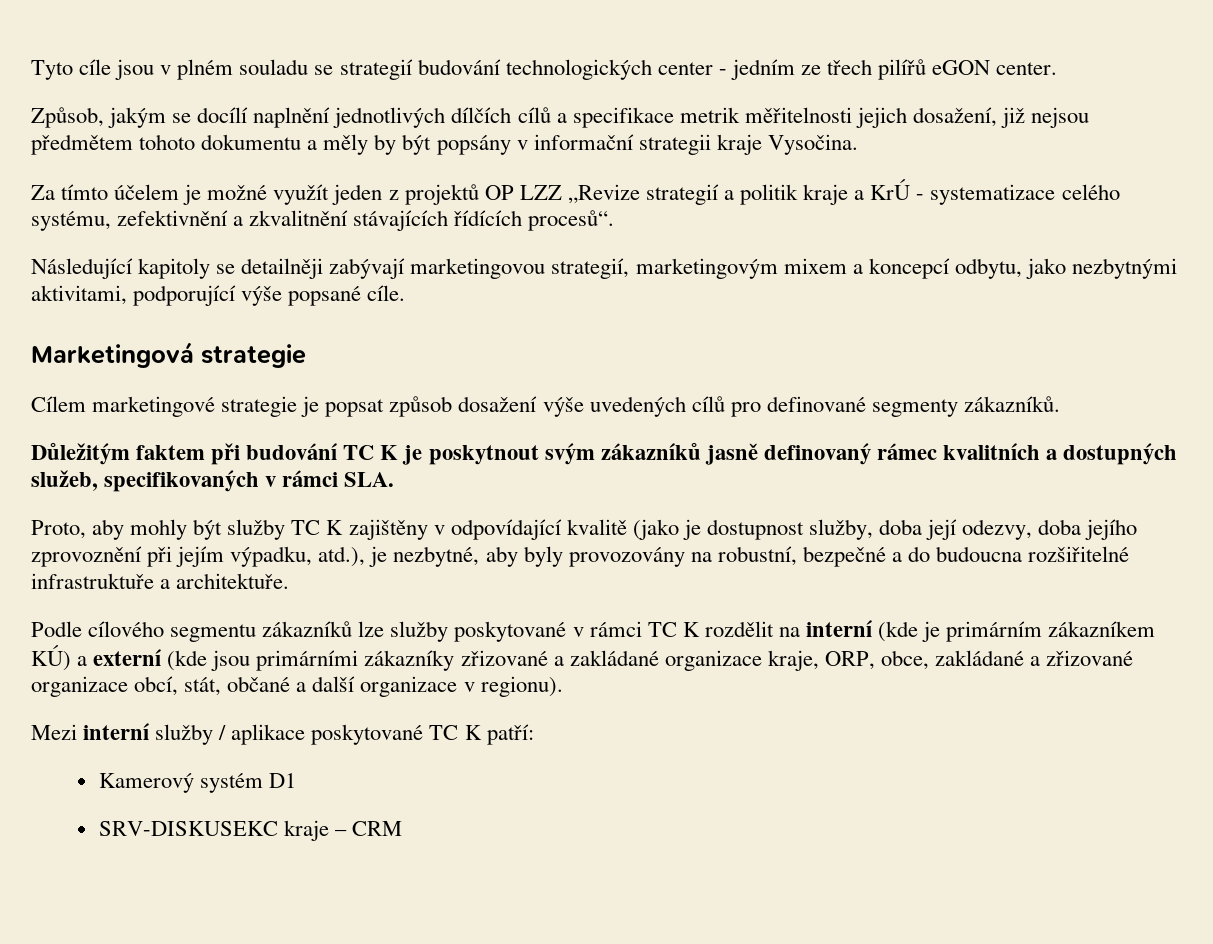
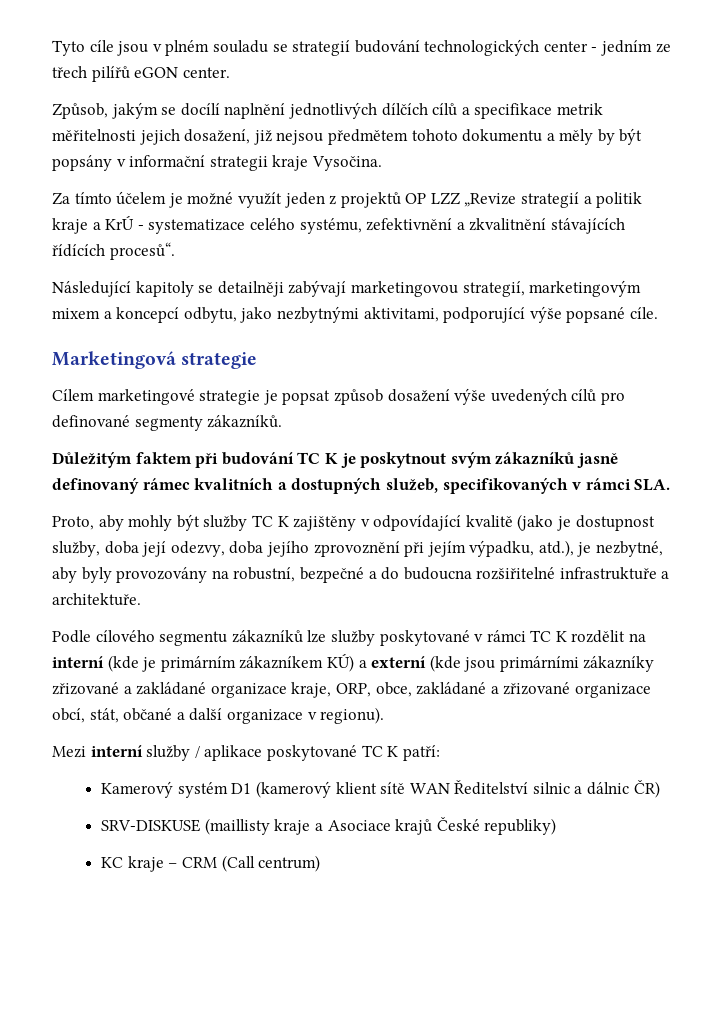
[98,821,278,836] // SRV-DISKUSEKC -> [255,780,660,798] [101,817,557,835] [101,857,124,868] (kamerový klient sítě WAN Ředitelství silnic a dálnic ČR) // SRV-DISKUSE (maillisty kraje a Asociace krajů České republiky) // KC
(402, 828) none -> [221,855,321,872] (Call centrum)

